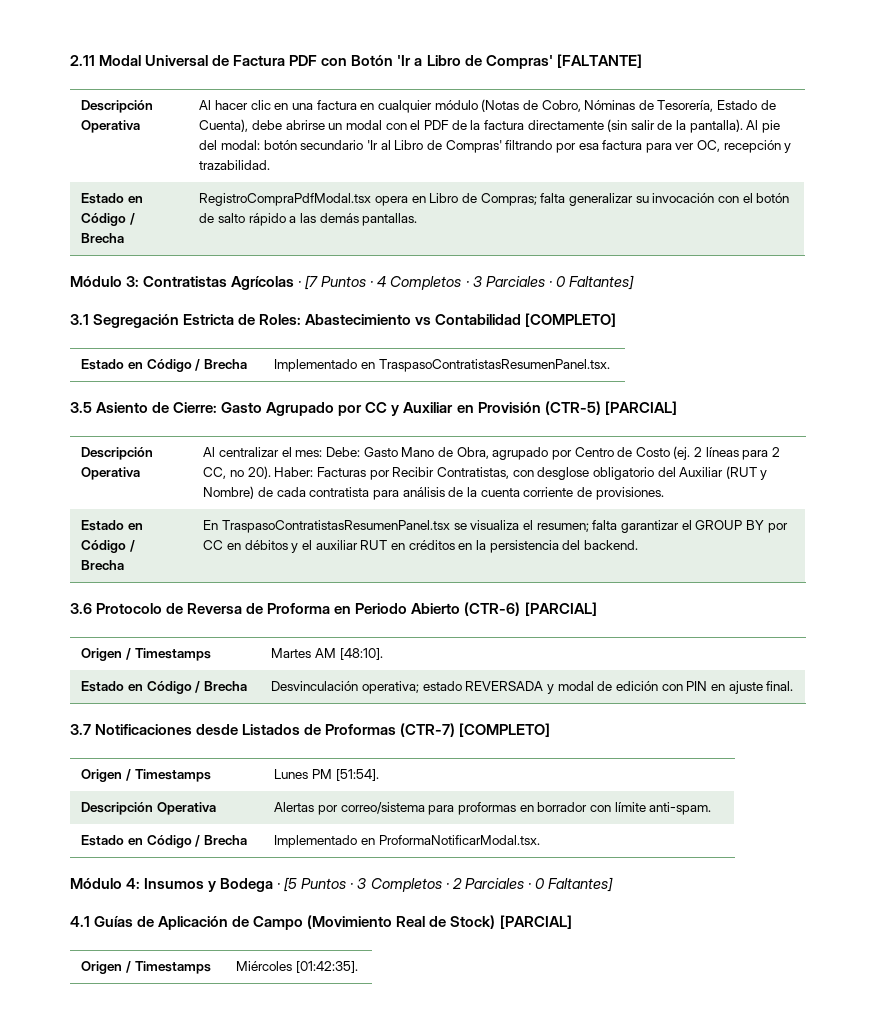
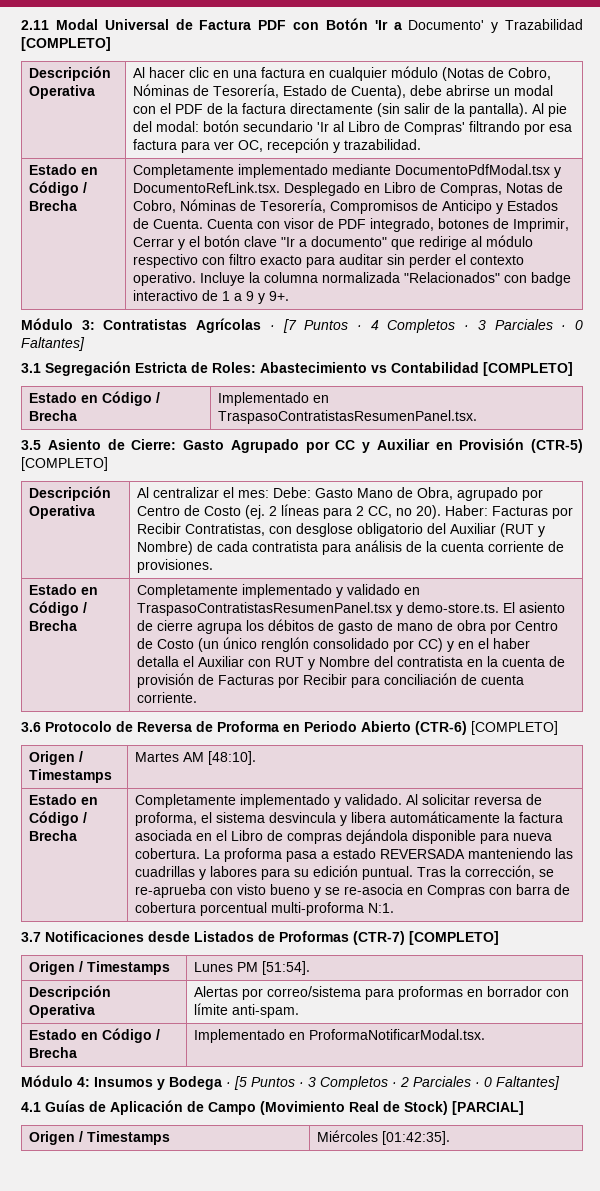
[426,54,642,69] Libro de Compras' [FALTANTE] -> [408,19,583,33] [21,37,111,51] Documento' y Trazabilidad [COMPLETO]
[199,193,790,206] [199,213,418,226] RegistroCompraPdfModal.tsx opera en Libro de Compras; falta generalizar su invocación con el botón de salto rápido a las demás pantallas. -> [132,164,561,178] [132,182,563,196] [132,199,558,214] [132,218,569,232] [132,235,533,250] [132,254,524,268] [132,272,571,286] [132,290,289,304] Completamente implementado mediante DocumentoPdfModal.tsx y DocumentoRefLink.tsx. Desplegado en Libro de Compras, Notas de Cobro, Nóminas de Tesorería, Compromisos de Anticipo y Estados de Cuenta. Cuenta con visor de PDF integrado, botones de Imprimir, Cerrar y el botón clave "Ir a documento" que redirige al módulo respectivo con filtro exacto para auditar sin perder el contexto operativo. Incluye la columna normalizada "Relacionados" con badge interactivo de 1 a 9 y 9+.
[604,401,677,415] [PARCIAL] -> [21,457,108,471] [COMPLETO]
[203,520,788,533] [203,540,638,553] En TraspasoContratistasResumenPanel.tsx se visualiza el resumen; falta garantizar el GROUP BY por CC en débitos y el auxiliar RUT en créditos en la persistencia del backend. -> [136,584,420,598] [136,602,565,616] [136,619,558,634] [136,637,530,652] [136,656,565,670] [136,673,524,688] [136,692,197,703] Completamente implementado y validado en TraspasoContratistasResumenPanel.tsx y demo-store.ts. El asiento de cierre agrupa los débitos de gasto de mano de obra por Centro de Costo (un único renglón consolidado por CC) y en el haber detalla el Auxiliar con RUT y Nombre del contratista en la cuenta de provisión de Facturas por Recibir para conciliación de cuenta corriente.
[524,602,597,616] [PARCIAL] -> [471,721,558,735] [COMPLETO]
[271,681,794,694] Desvinculación operativa; estado REVERSADA y modal de edición con PIN en ajuste final. -> [134,794,542,808] [134,811,563,826] [134,829,552,844] [134,848,573,862] [134,865,554,880] [134,884,570,898] [134,902,394,916] Completamente implementado y validado. Al solicitar reversa de proforma, el sistema desvincula y libera automáticamente la factura asociada en el Libro de compras dejándola disponible para nueva cobertura. La proforma pasa a estado REVERSADA manteniendo las cuadrillas y labores para su edición puntual. Tras la corrección, se re-aprueba con visto bueno y se re-asocia en Compras con barra de cobertura porcentual multi-proforma N:1.

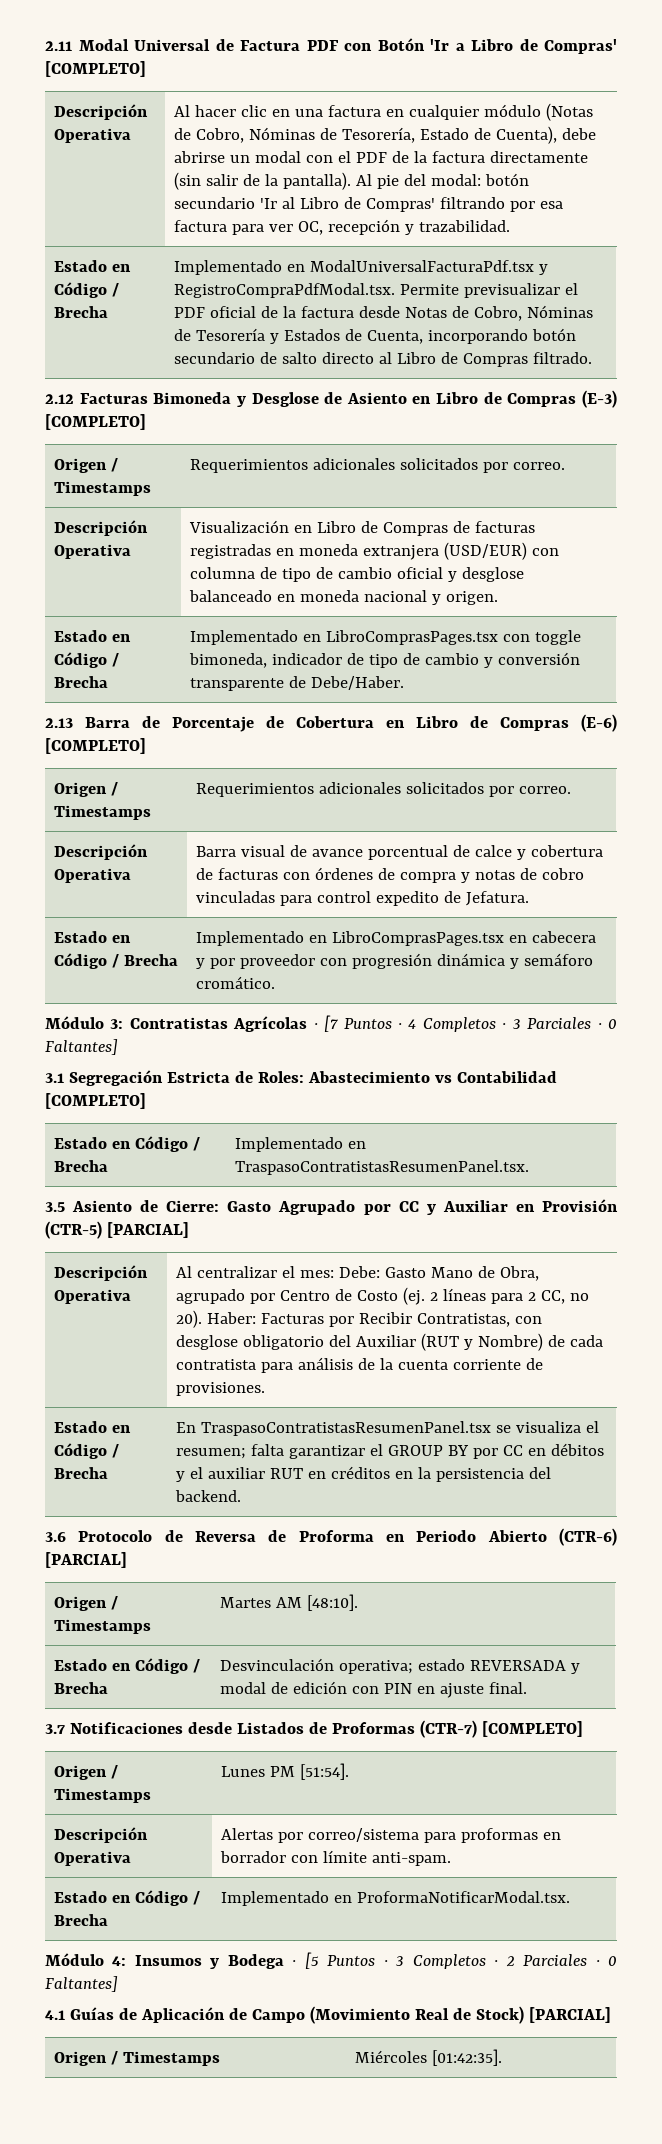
[408,19,583,33] Documento' y Trazabilidad -> [471,39,617,54] Libro de Compras'
[132,164,561,178] [132,182,502,196] Completamente implementado mediante DocumentoPdfModal.tsx y DocumentoRefLink.tsx. Desplegado en Libro de Compras, -> [173,260,548,275] [173,283,578,298] [173,306,400,318] Implementado en ModalUniversalFacturaPdf.tsx y RegistroCompraPdfModal.tsx. Permite previsualizar el PDF oficial de la factura desde
[259,199,558,214] [132,218,569,232] [132,235,533,250] [132,254,524,268] [132,272,571,286] [132,290,289,304] Tesorería, Compromisos de Anticipo y Estados de Cuenta. Cuenta con visor de PDF integrado, botones de Imprimir, Cerrar y el botón clave "Ir a documento" que redirige al módulo respectivo con filtro exacto para auditar sin perder el contexto operativo. Incluye la columna normalizada "Relacionados" con badge interactivo de 1 a 9 y 9+. -> [195,328,576,344] [173,352,592,367] [45,390,617,408] [45,414,146,430] [53,458,118,473] [53,481,151,496] [189,458,565,473] [53,520,148,536] [53,544,131,559] [188,520,535,536] [189,542,559,560] [189,567,524,582] [188,590,498,605] [53,630,131,642] [53,652,119,668] [53,676,108,688] [189,630,581,645] [188,652,580,668] [189,676,404,691] [45,714,617,732] [45,738,146,754] [53,782,118,797] [53,805,151,820] [195,782,571,797] [53,844,148,860] [53,868,131,883] [195,845,603,860] [195,867,584,883] [195,891,529,906] [53,931,131,943] [53,953,178,969] [195,931,596,946] [195,953,593,969] [195,976,275,989] Tesorería y Estados de Cuenta, incorporando botón secundario de salto directo al Libro de Compras filtrado. // 2.12 Facturas Bimoneda y Desglose de Asiento en Libro de Compras (E-3) [COMPLETO] // Origen / Timestamps | Requerimientos adicionales solicitados por correo. // Descripción Operativa | Visualización en Libro de Compras de facturas registradas en moneda extranjera (USD/EUR) con columna de tipo de cambio oficial y desglose balanceado en moneda nacional y origen. // Estado en Código / Brecha | Implementado en LibroComprasPages.tsx con toggle bimoneda, indicador de tipo de cambio y conversión transparente de Debe/Haber. // 2.13 Barra de Porcentaje de Cobertura en Libro de Compras (E-6) [COMPLETO] // Origen / Timestamps | Requerimientos adicionales solicitados por correo. // Descripción Operativa | Barra visual de avance porcentual de calce y cobertura de facturas con órdenes de compra y notas de cobro vinculadas para control expedito de Jefatura. // Estado en Código / Brecha | Implementado en LibroComprasPages.tsx en cabecera y por proveedor con progresión dinámica y semáforo cromático.
[21,457,108,471] [COMPLETO] -> [106,1222,189,1238] [PARCIAL]
[136,584,420,598] [136,602,565,616] [136,619,558,634] [136,637,530,652] [136,656,565,670] [136,673,524,688] [136,692,197,703] Completamente implementado y validado en TraspasoContratistasResumenPanel.tsx y demo-store.ts. El asiento de cierre agrupa los débitos de gasto de mano de obra por Centro de Costo (un único renglón consolidado por CC) y en el haber detalla el Auxiliar con RUT y Nombre del contratista en la cuenta de provisión de Facturas por Recibir para conciliación de cuenta corriente. -> [175,1421,599,1436] [175,1443,604,1459] [175,1466,551,1482] [174,1490,241,1502] En TraspasoContratistasResumenPanel.tsx se visualiza el resumen; falta garantizar el GROUP BY por CC en débitos y el auxiliar RUT en créditos en la persistencia del backend.
[471,721,558,735] [COMPLETO] -> [45,1552,127,1568] [PARCIAL]
[134,794,542,808] [134,811,563,826] [134,829,552,844] [134,848,573,862] [134,865,554,880] [134,884,570,898] [134,902,394,916] Completamente implementado y validado. Al solicitar reversa de proforma, el sistema desvincula y libera automáticamente la factura asociada en el Libro de compras dejándola disponible para nueva cobertura. La proforma pasa a estado REVERSADA manteniendo las cuadrillas y labores para su edición puntual. Tras la corrección, se re-aprueba con visto bueno y se re-asocia en Compras con barra de cobertura porcentual multi-proforma N:1. -> [219,1658,580,1674] [219,1681,527,1698] Desvinculación operativa; estado REVERSADA y modal de edición con PIN en ajuste final.

